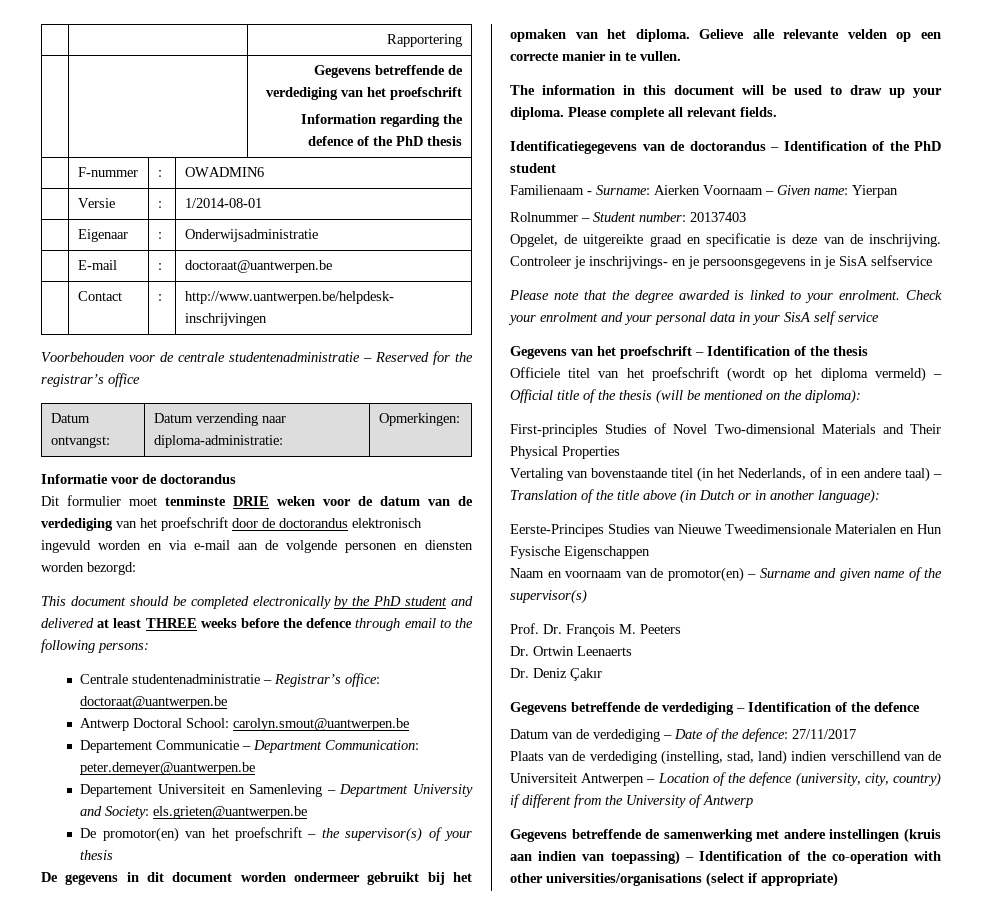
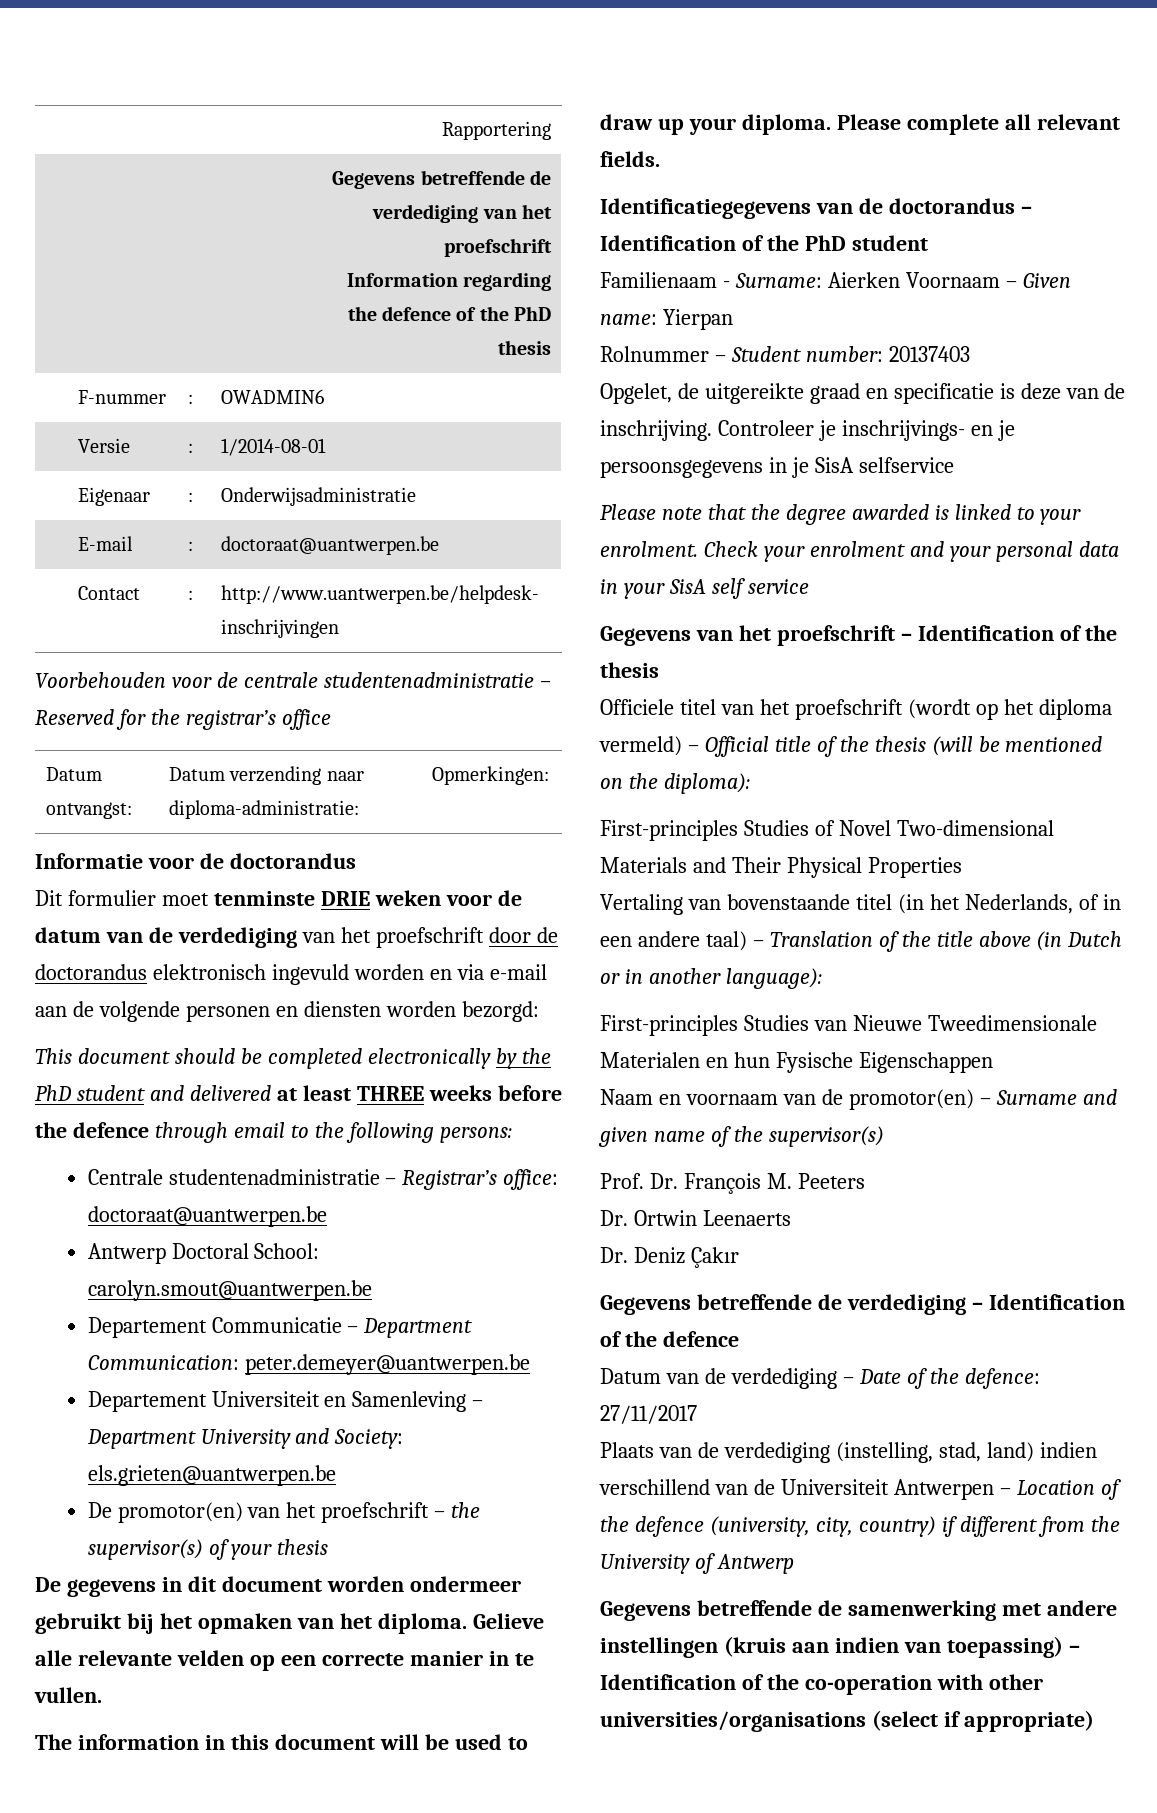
[510,524,604,537] Eerste-Principes -> [600,1015,738,1036] First-principles
[917,524,942,534] Hun -> [733,1052,770,1068] hun

